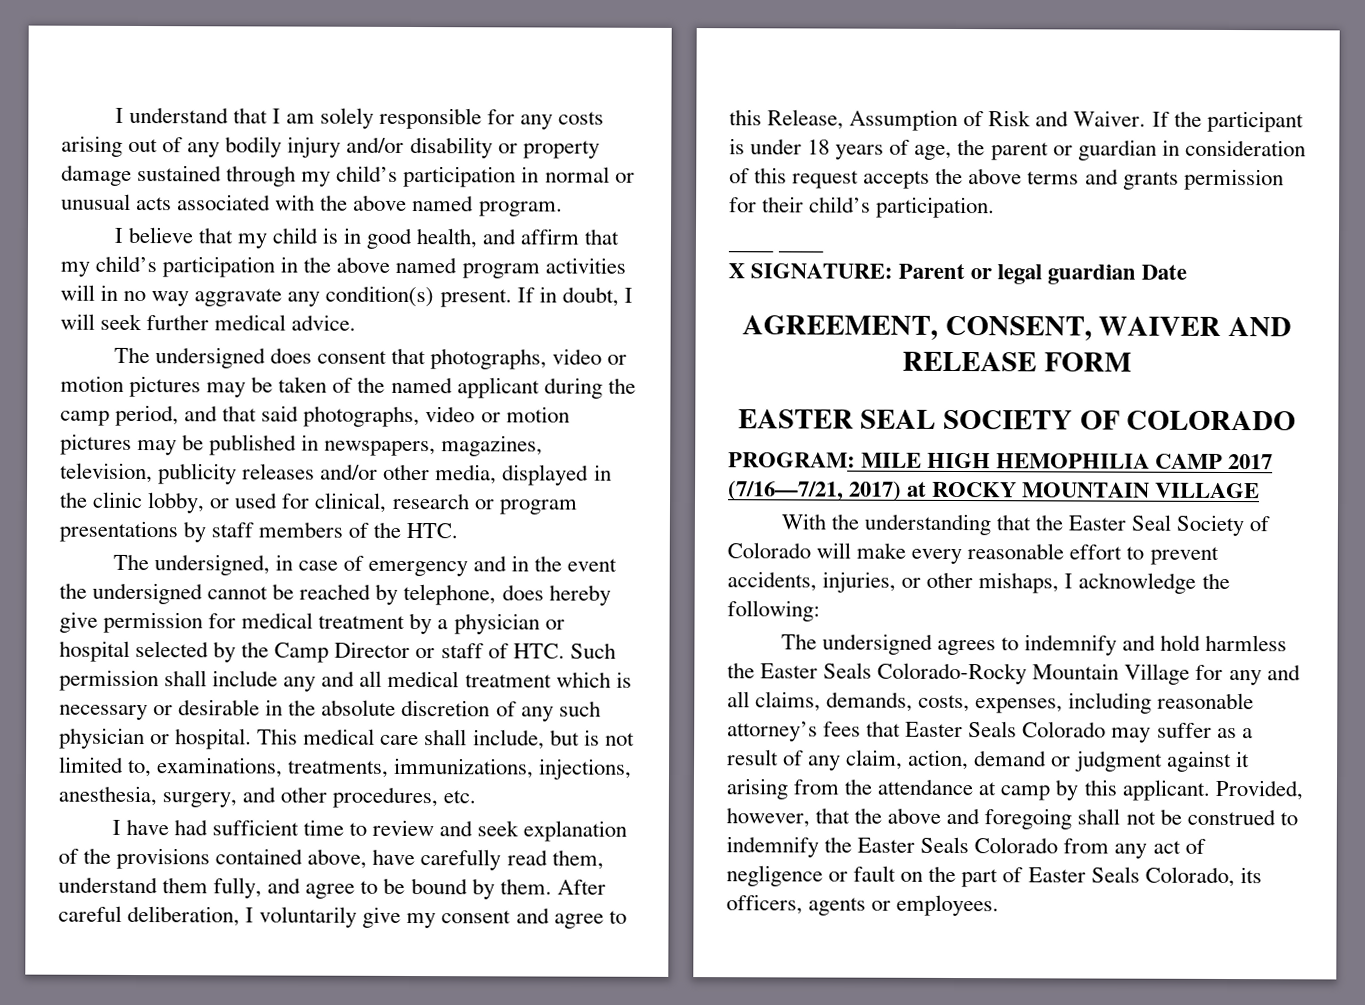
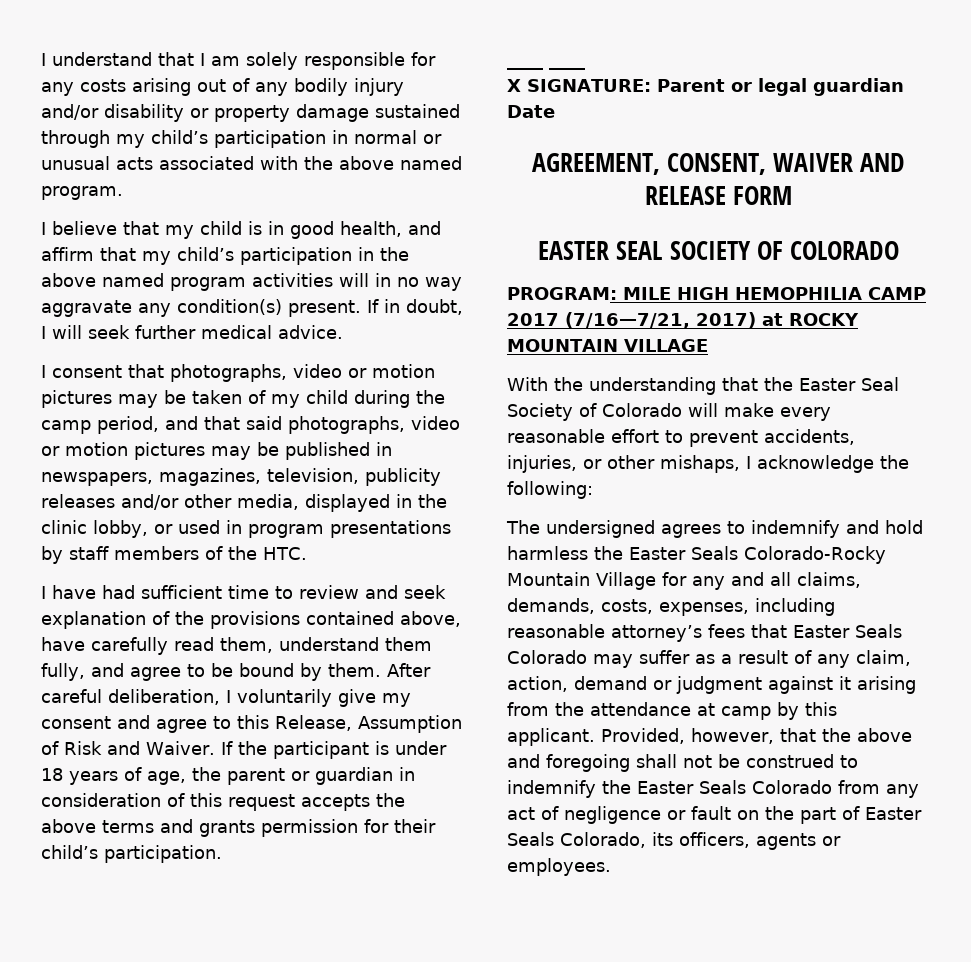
[113,346,312,369] The undersigned does -> [41,365,46,378] I
[357,376,540,399] the named applicant -> [271,390,348,408] my child
[281,492,495,513] for clinical, research or -> [226,520,242,534] in
[112,553,618,577] [59,582,611,606] [59,611,565,635] [59,640,616,663] [59,669,632,692] [59,699,601,722] [59,727,635,750] [59,756,633,780] [58,785,477,809] // The undersigned, in case of emergency and in the event the undersigned cannot be reached by telephone, does hereby give permission for medical treatment by a physician or hospital selected by the Camp Director or staff of HTC. Such permission shall include any and all medical treatment which is necessary or desirable in the absolute discretion of any such physician or hospital. This medical care shall include, but is not limited to, examinations, treatments, immunizations, injections, anesthesia, surgery, and other procedures, etc. -> (307, 553) none

